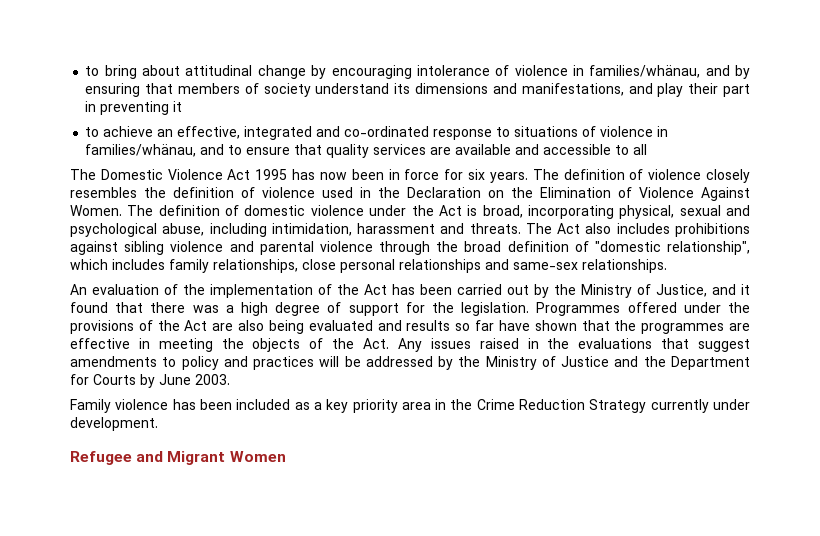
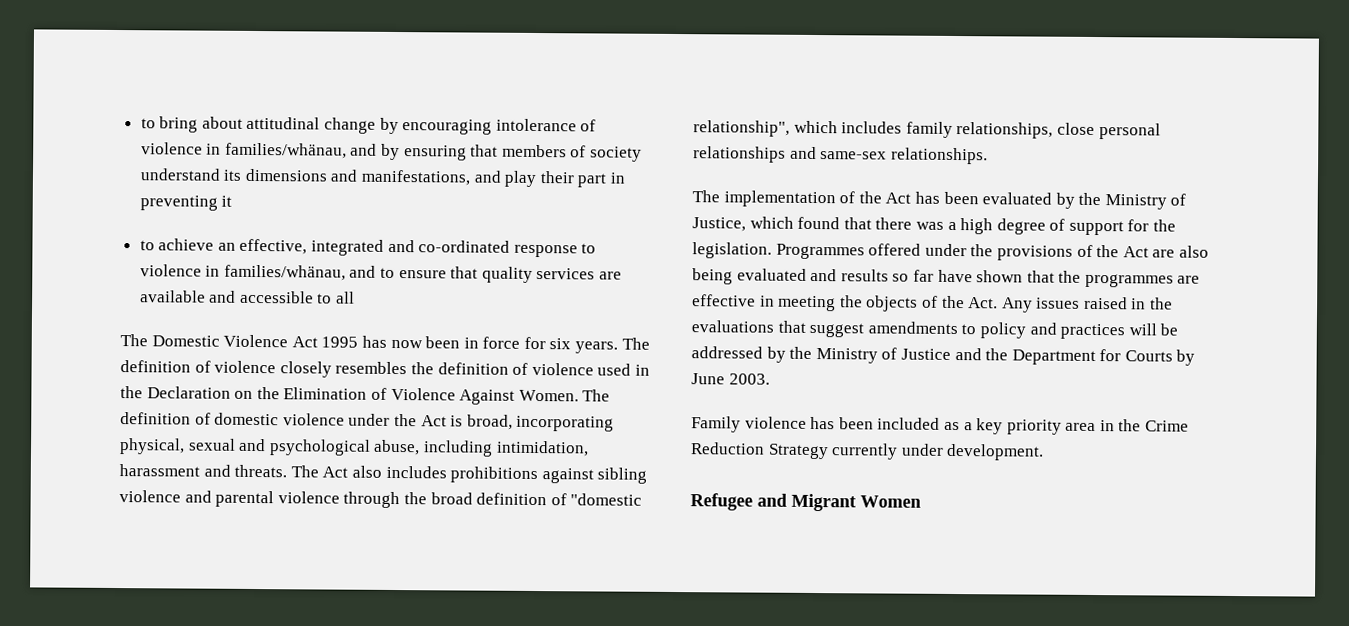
[514,126,597,137] situations of -> (597, 248) none
[70,284,205,295] An evaluation of the -> [692,190,720,203] The
[457,284,529,295] carried out -> [982,192,1053,205] evaluated
[712,284,750,295] and it -> [749,216,794,229] which

